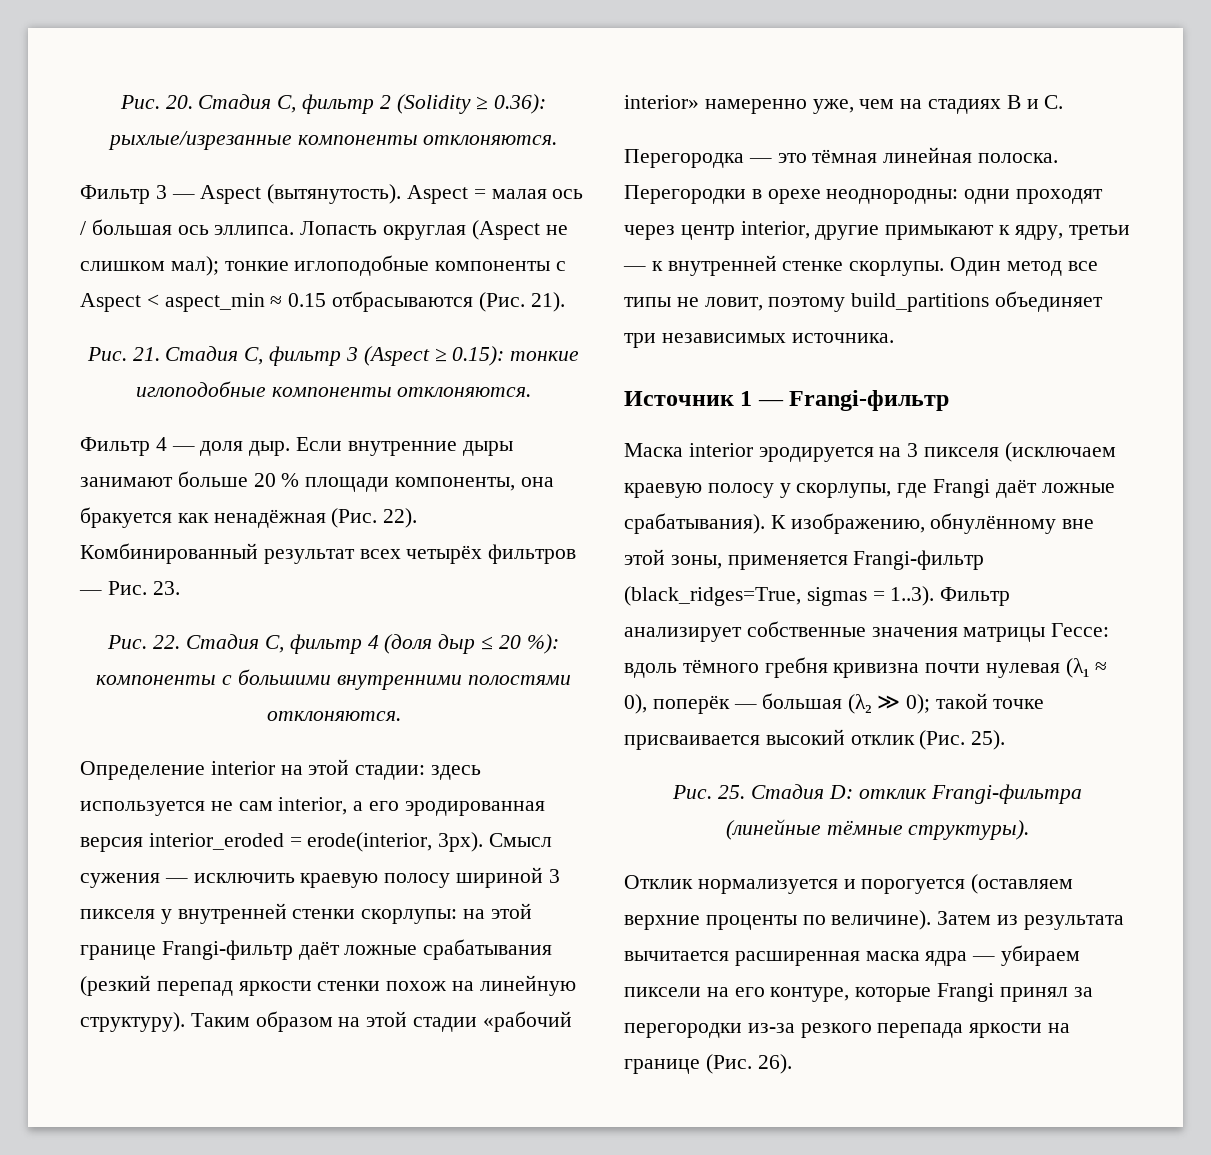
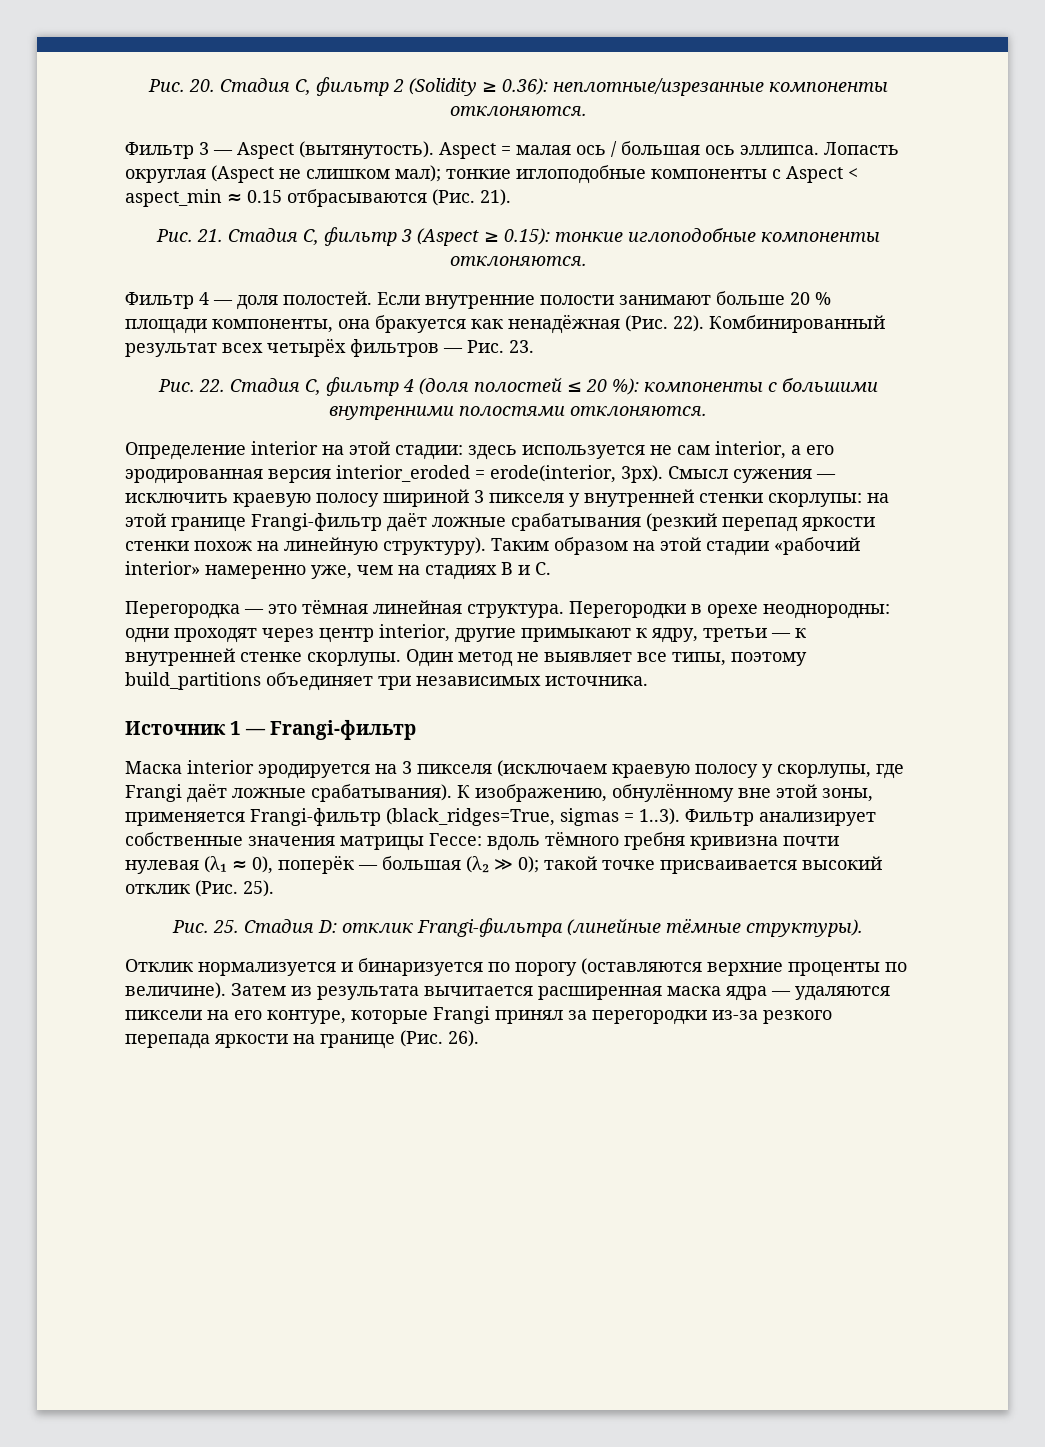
[107,131,292,150] рыхлые/изрезанные -> [552,78,764,96] неплотные/изрезанные
[249,441,291,456] дыр. -> [283,291,372,305] полостей.
[462,441,513,456] дыры -> [540,295,614,305] полости
[438,634,476,654] дыр -> [473,377,562,392] полостей
[978,153,1059,163] полоска. -> [467,604,564,618] структура.
[1067,261,1098,271] [624,297,763,311] все типы не ловит, -> [517,652,726,666] не выявляет все типы,
[861,874,1074,894] порогуется (оставляем -> [358,958,702,976] бинаризуется по порогу (оставляются
[1001,945,1081,966] убираем -> [795,986,890,1001] удаляются

